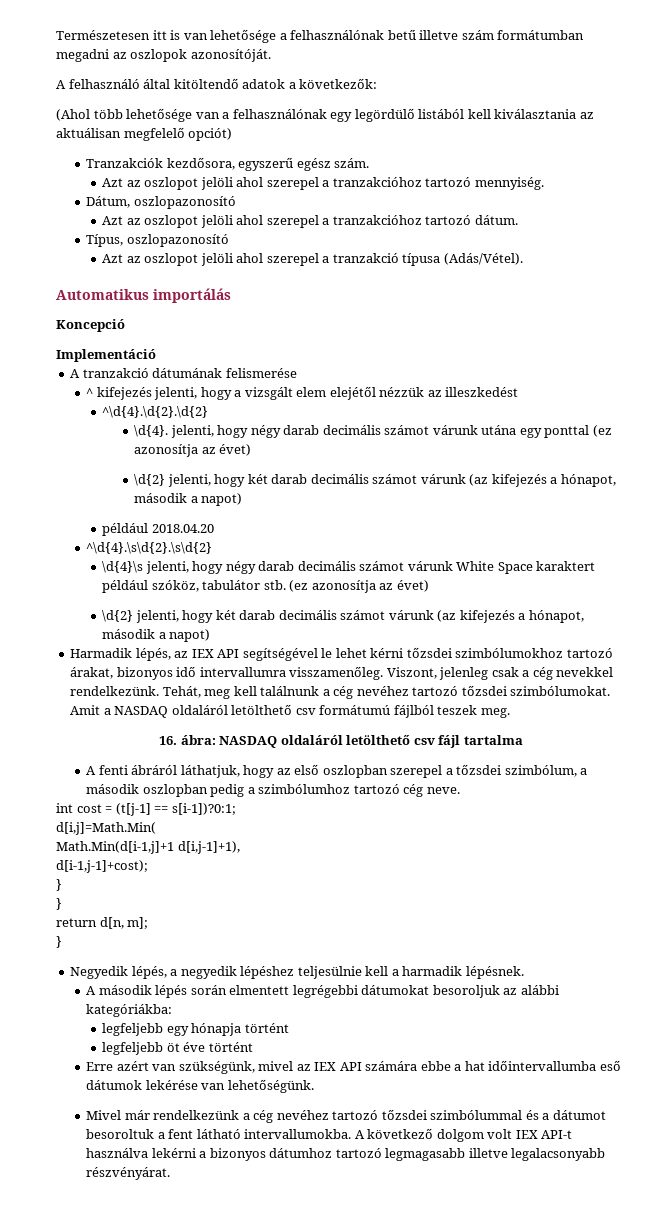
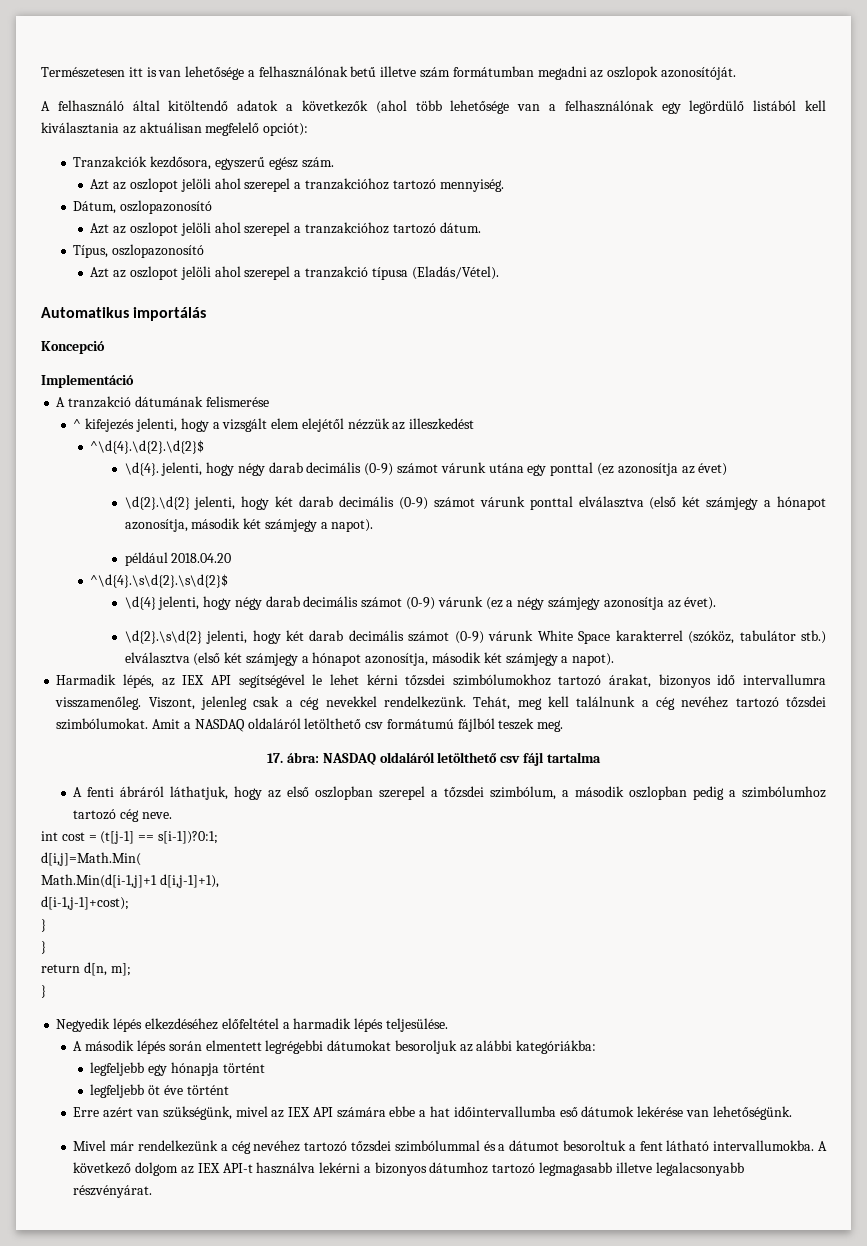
[299,78,378,89] [56,109,90,121] következők: // (Ahol -> [301,100,407,114] következők (ahol
[188,128,233,141] opciót) -> [263,123,309,136] opciót):
[443,253,523,265] (Adás/Vétel). -> [411,266,499,280] (Eladás/Vétel).
[102,406,209,418] ^\d{4}.\d{2}.\d{2} -> [90,440,205,454] ^\d{4}.\d{2}.\d{2}$
(381, 430) none -> [364,463,394,476] (0-9)
[134,474,616,487] [134,493,243,506] [102,523,214,536] [86,542,213,554] [102,561,596,574] [102,580,429,593] [102,610,584,623] [102,629,211,642] \d{2} jelenti, hogy két darab decimális számot várunk (az kifejezés a hónapot, második a napot) // például 2018.04.20 // ^\d{4}.\s\d{2}.\s\d{2} // \d{4}\s jelenti, hogy négy darab decimális számot várunk White Space karaktert például szóköz, tabulátor stb. (ez azonosítja az évet) // \d{2} jelenti, hogy két darab decimális számot várunk (az kifejezés a hónapot, második a napot) -> [124,496,826,510] [124,518,374,532] [124,552,232,566] [90,574,229,588] [124,596,717,610] [124,630,826,644] [124,652,615,666] \d{2}.\d{2} jelenti, hogy két darab decimális (0-9) számot várunk ponttal elválasztva (első két számjegy a hónapot azonosítja, második két számjegy a napot). // például 2018.04.20 // ^\d{4}.\s\d{2}.\s\d{2}$ // \d{4} jelenti, hogy négy darab decimális számot (0-9) várunk (ez a négy számjegy azonosítja az évet). // \d{2}.\s\d{2} jelenti, hogy két darab decimális számot (0-9) várunk White Space karakterrel (szóköz, tabulátor stb.) elválasztva (első két számjegy a hónapot azonosítja, második két számjegy a napot).
[159,736,178,745] 16. -> [267,753,284,763] 17.
[131,966,524,979] lépés, a negyedik lépéshez teljesülnie kell a harmadik lépésnek. -> [113,1018,448,1032] lépés elkezdéséhez előfeltétel a harmadik lépés teljesülése.
[487,1129,513,1139] volt -> [181,1166,195,1174] az

